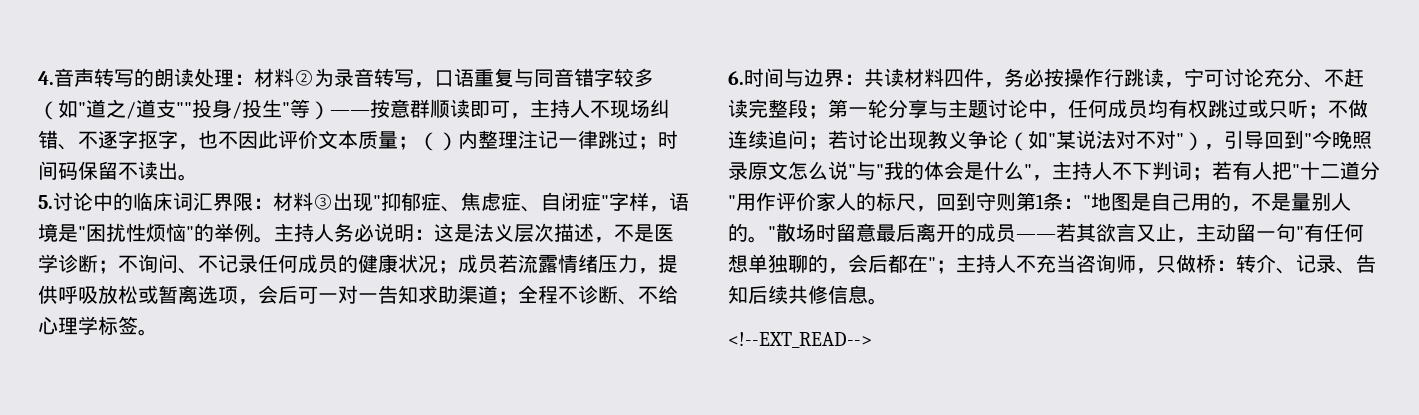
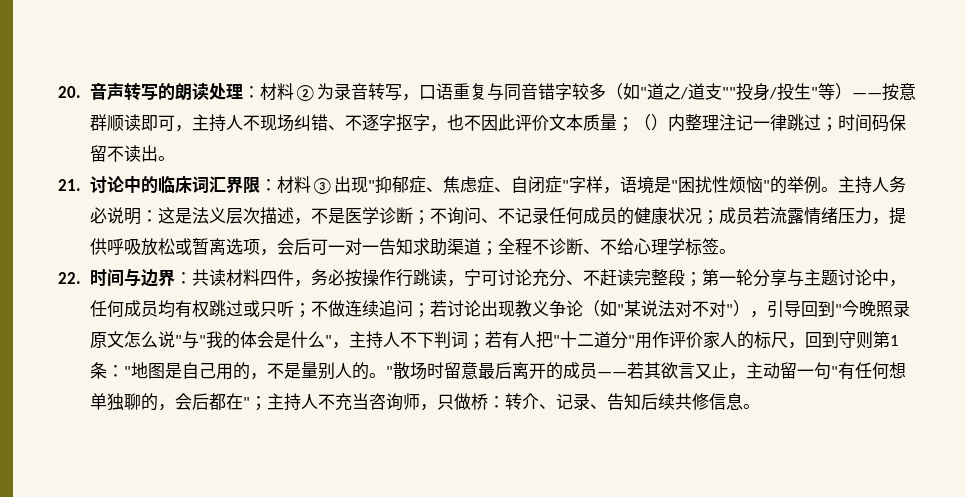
[38,71,54,85] 4. -> [58,86,81,98] 20.
[38,195,53,209] 5. -> [58,179,81,191] 21.
[728,71,744,85] 6. -> [58,272,81,284] 22.
[728,332,872,348] // <!--EXT_READ--> -> (760, 406) none

